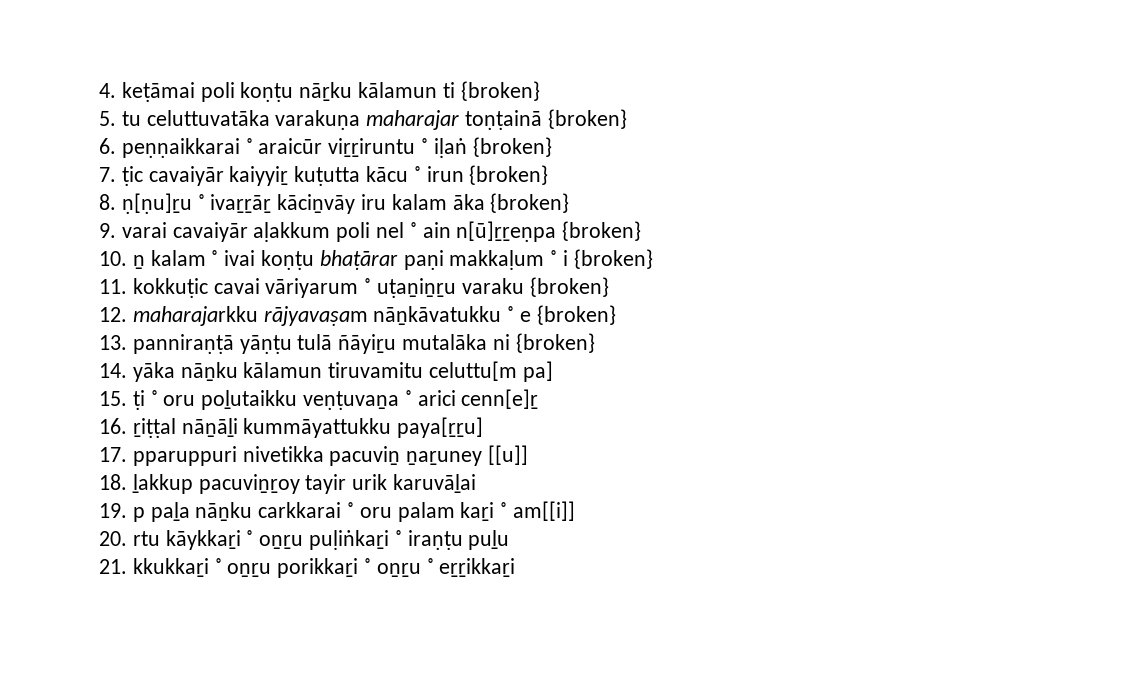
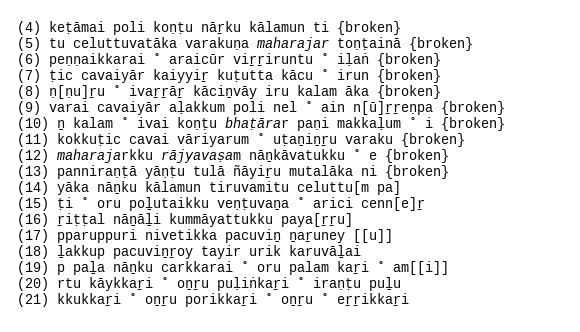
[99,83,116,98] 4. -> [17,21,41,35] (4)
[99,111,116,126] 5. -> [17,37,41,51] (5)
[99,138,116,154] 6. -> [17,53,41,67] (6)
[99,167,116,182] 7. -> [17,69,41,83] (7)
[99,194,116,210] 8. -> [17,85,41,99] (8)
[99,223,116,238] 9. -> [17,101,41,115] (9)
[99,251,127,266] 10. -> [17,117,49,131] (10)
[99,279,127,294] 11. -> [17,133,49,147] (11)
[99,307,127,322] 12. -> [17,149,49,163] (12)
[99,335,127,350] 13. -> [17,165,49,179] (13)
[99,363,127,378] 14. -> [17,181,49,195] (14)
[99,391,127,406] 15. -> [17,197,49,211] (15)
[99,418,127,434] 16. -> [17,213,49,227] (16)
[99,447,127,462] 17. -> [17,229,49,243] (17)
[99,474,127,490] 18. -> [17,245,49,259] (18)
[99,503,127,518] 19. -> [17,261,49,275] (19)
[99,531,127,546] 20. -> [17,277,49,291] (20)
[99,559,127,574] 21. -> [17,293,49,307] (21)

